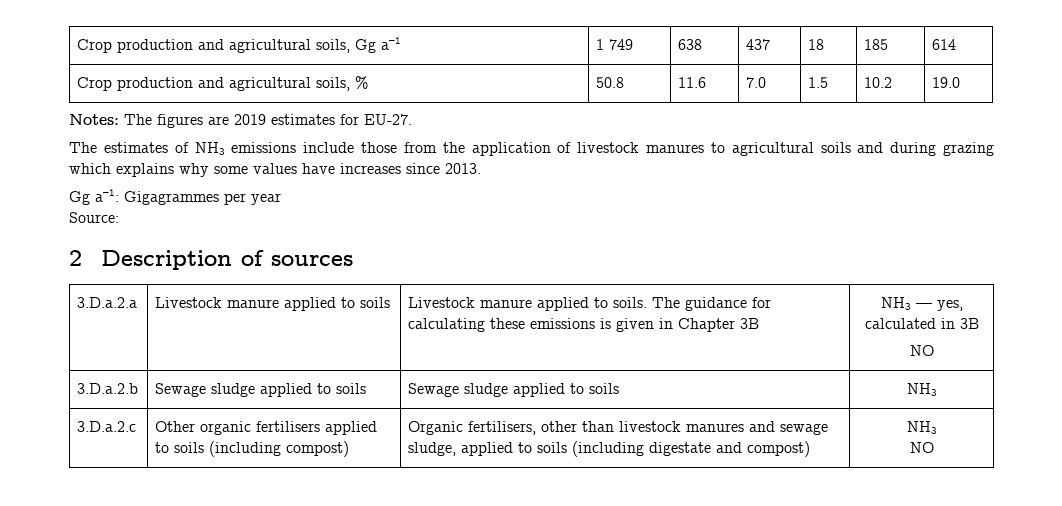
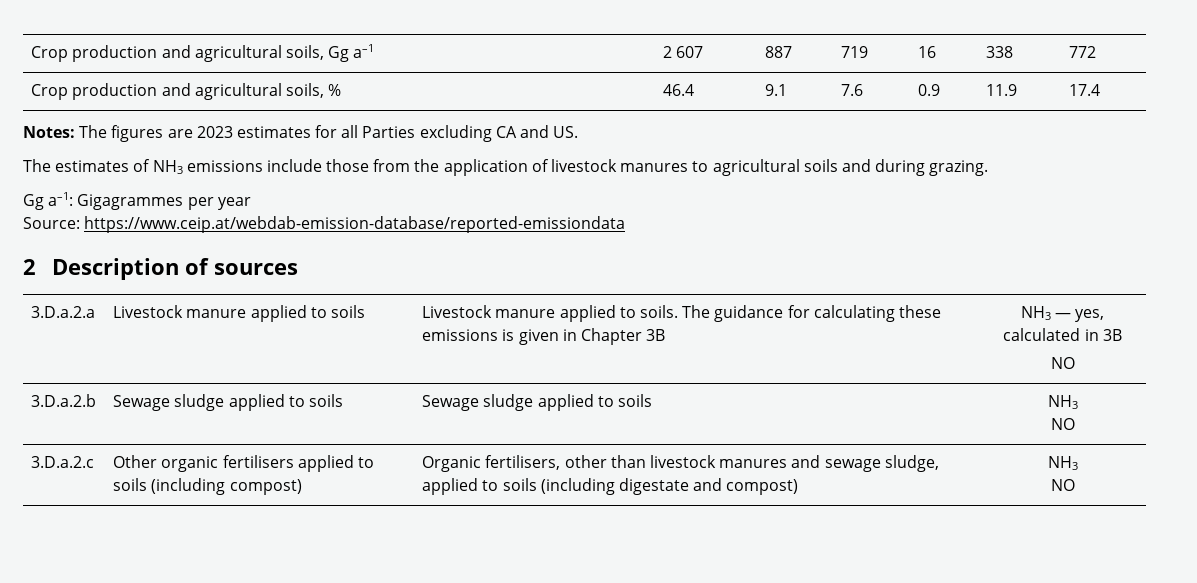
[596,39,634,50] [678,39,703,50] [746,39,771,50] [808,39,825,50] [864,39,889,50] [932,39,957,50] 1 749 | 638 | 437 | 18 | 185 | 614 -> [663,46,704,58] [765,46,793,58] [841,46,869,58] [918,46,937,58] [986,46,1014,58] [1069,46,1097,58] 2 607 | 887 | 719 | 16 | 338 | 772
[596,77,625,88] [678,77,707,88] [746,77,767,88] [808,77,829,88] [864,77,893,88] [932,77,961,88] 50.8 | 11.6 | 7.0 | 1.5 | 10.2 | 19.0 -> [663,84,695,96] [765,84,788,96] [841,84,864,96] [918,84,941,96] [986,84,1018,96] [1069,84,1101,96] 46.4 | 9.1 | 7.6 | 0.9 | 11.9 | 17.4
[234,114,266,125] 2019 -> [196,126,233,138] 2023
[364,114,412,125] EU-27. -> [341,125,579,142] all Parties excluding CA and US.
[943,142,995,156] [69,163,481,177] grazing which explains why some values have increases since 2013. -> [929,160,989,176] grazing.
(119, 217) none -> [84,216,626,233] https://www.ceip.at/webdab-emission-database/reported-emissiondata
(937, 389) none -> [1050,418,1075,430] // NO

